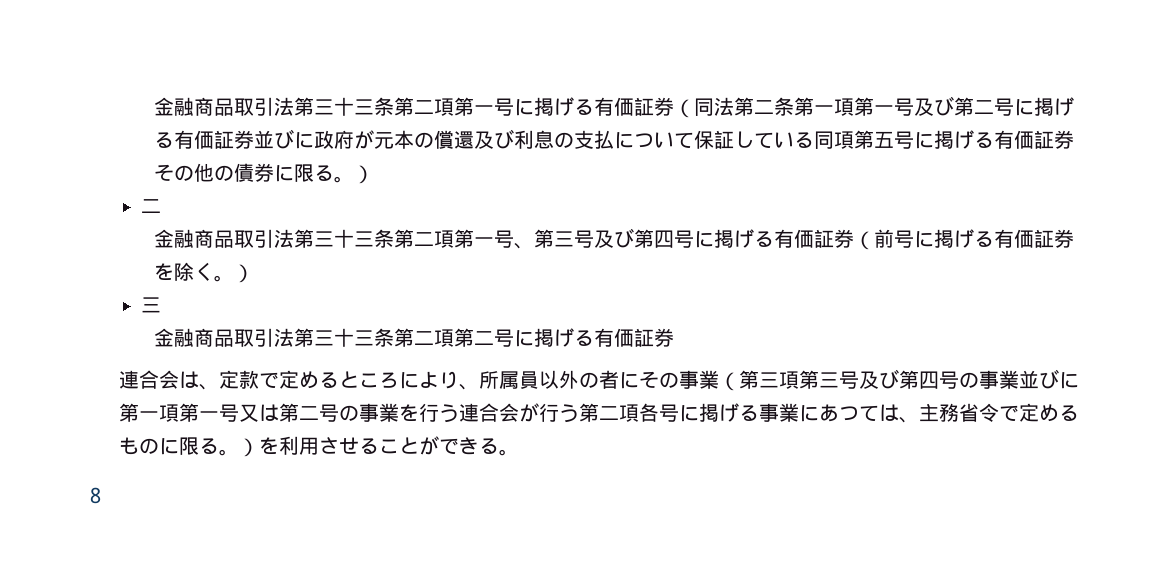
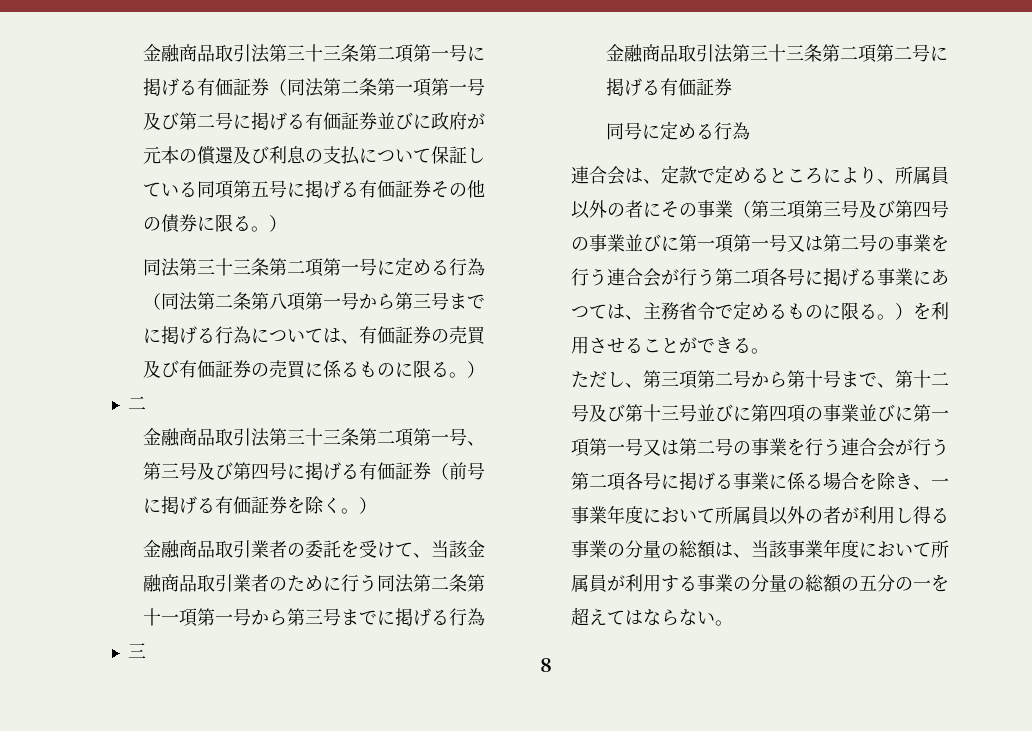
(374, 174) none -> [142,257,485,277] [142,292,485,311] [142,326,486,345] [142,360,485,379] // 同法第三十三条第二項第一号に定める行為（同法第二条第八項第一号から第三号までに掲げる行為については、有価証券の売買及び有価証券の売買に係るものに限る。）
(254, 273) none -> [142,540,485,559] [142,574,485,593] [142,608,485,627] // 金融商品取引業者の委託を受けて、当該金融商品取引業者のために行う同法第二条第十一項第一号から第三号までに掲げる行為
(674, 337) none -> [605,121,750,140] // 同号に定める行為
(520, 452) none -> [571,370,950,389] [571,404,950,423] [571,438,950,457] [571,472,950,491] [571,505,950,525] [571,539,950,559] [571,574,950,593] [571,607,734,626] // ただし、第三項第二号から第十号まで、第十二号及び第十三号並びに第四項の事業並びに第一項第一号又は第二号の事業を行う連合会が行う第二項各号に掲げる事業に係る場合を除き、一事業年度において所属員以外の者が利用し得る事業の分量の総額は、当該事業年度において所属員が利用する事業の分量の総額の五分の一を超えてはならない。

